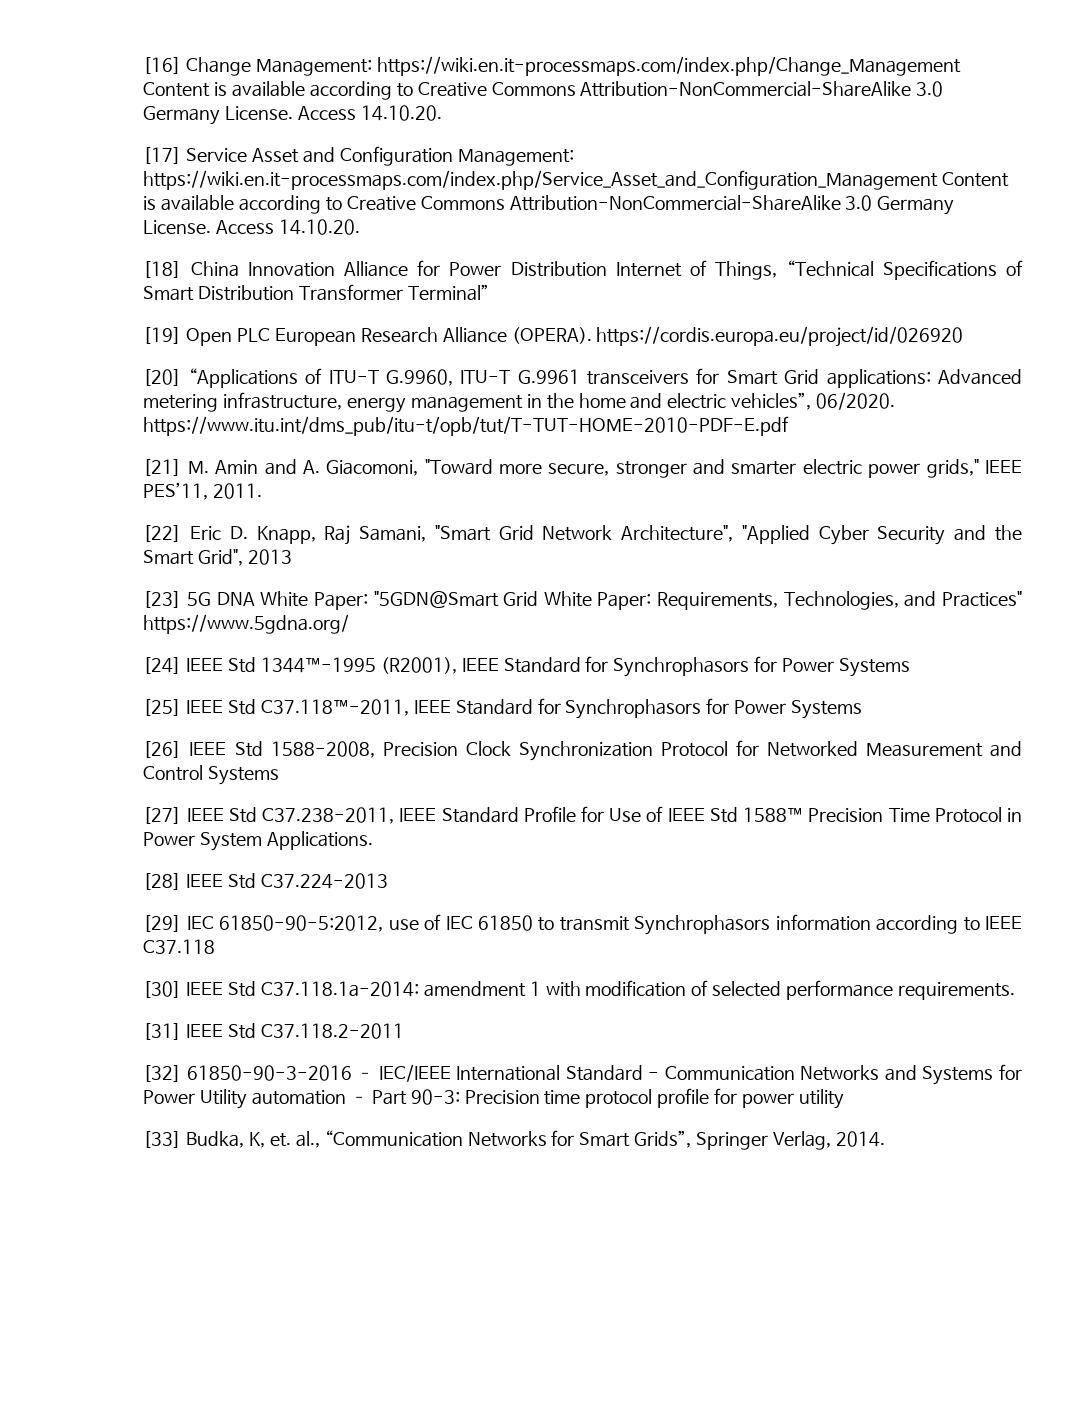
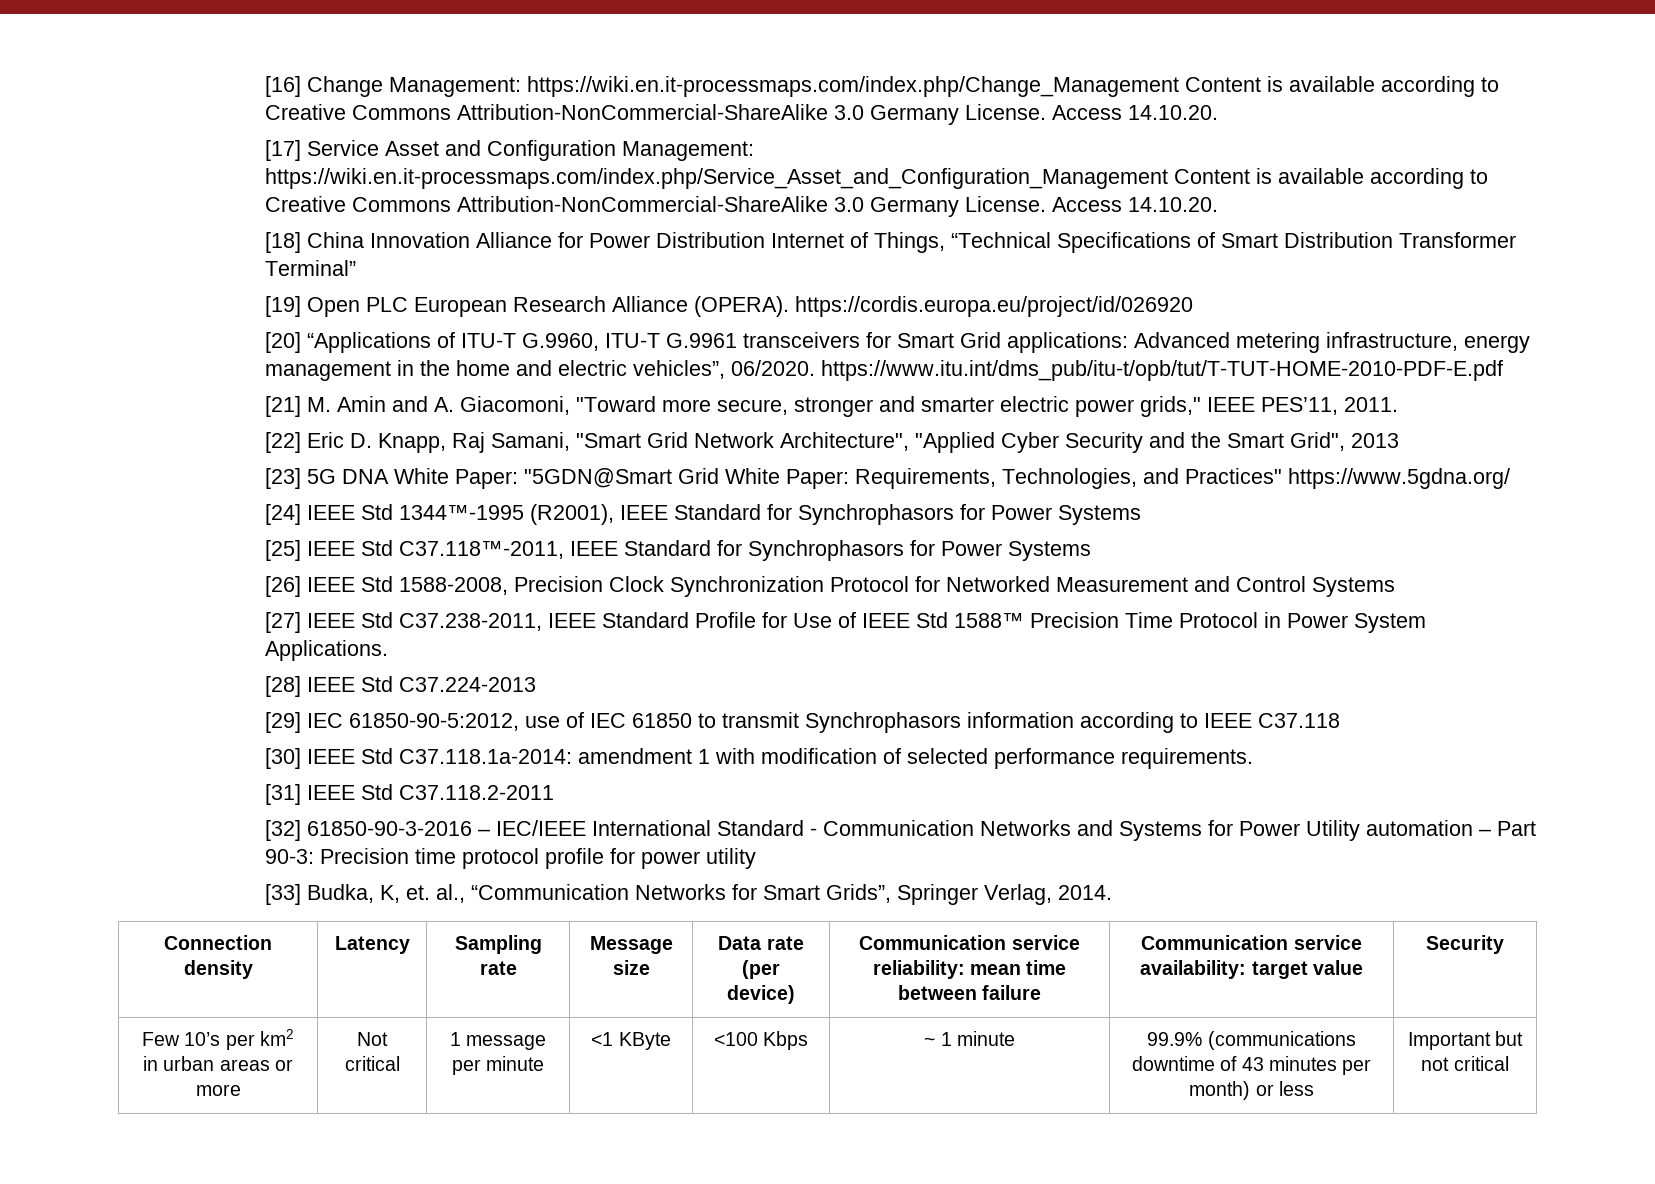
(885, 1139) none -> [164,935,272,950] [183,960,253,979] [334,936,410,954] [454,935,542,954] [479,961,517,975] [589,936,673,954] [612,960,650,975] [718,936,804,950] [742,960,780,979] [727,985,795,1004] [859,935,1080,950] [872,960,1067,979] [897,985,1042,1000] [1141,935,1362,950] [1140,960,1363,979] [1426,935,1504,954] [142,1029,294,1050] [143,1056,293,1071] [195,1084,241,1096] [357,1032,388,1046] [344,1056,400,1071] [449,1032,547,1050] [451,1056,545,1075] [591,1032,671,1050] [713,1031,809,1050] [924,1031,1015,1046] [1147,1031,1356,1050] [1131,1056,1372,1075] [1189,1081,1314,1100] [1407,1031,1524,1050] [1421,1056,1509,1071] // Connection density | Latency | Sampling rate | Message size | Data rate (per device) | Communication service reliability: mean time between failure | Communication service availability: target value | Security // Few 10’s per km2 in urban areas or more | Not critical | 1 message per minute | <1 KByte | <100 Kbps | ~ 1 minute | 99.9% (communications downtime of 43 minutes per month) or less | Important but not critical

